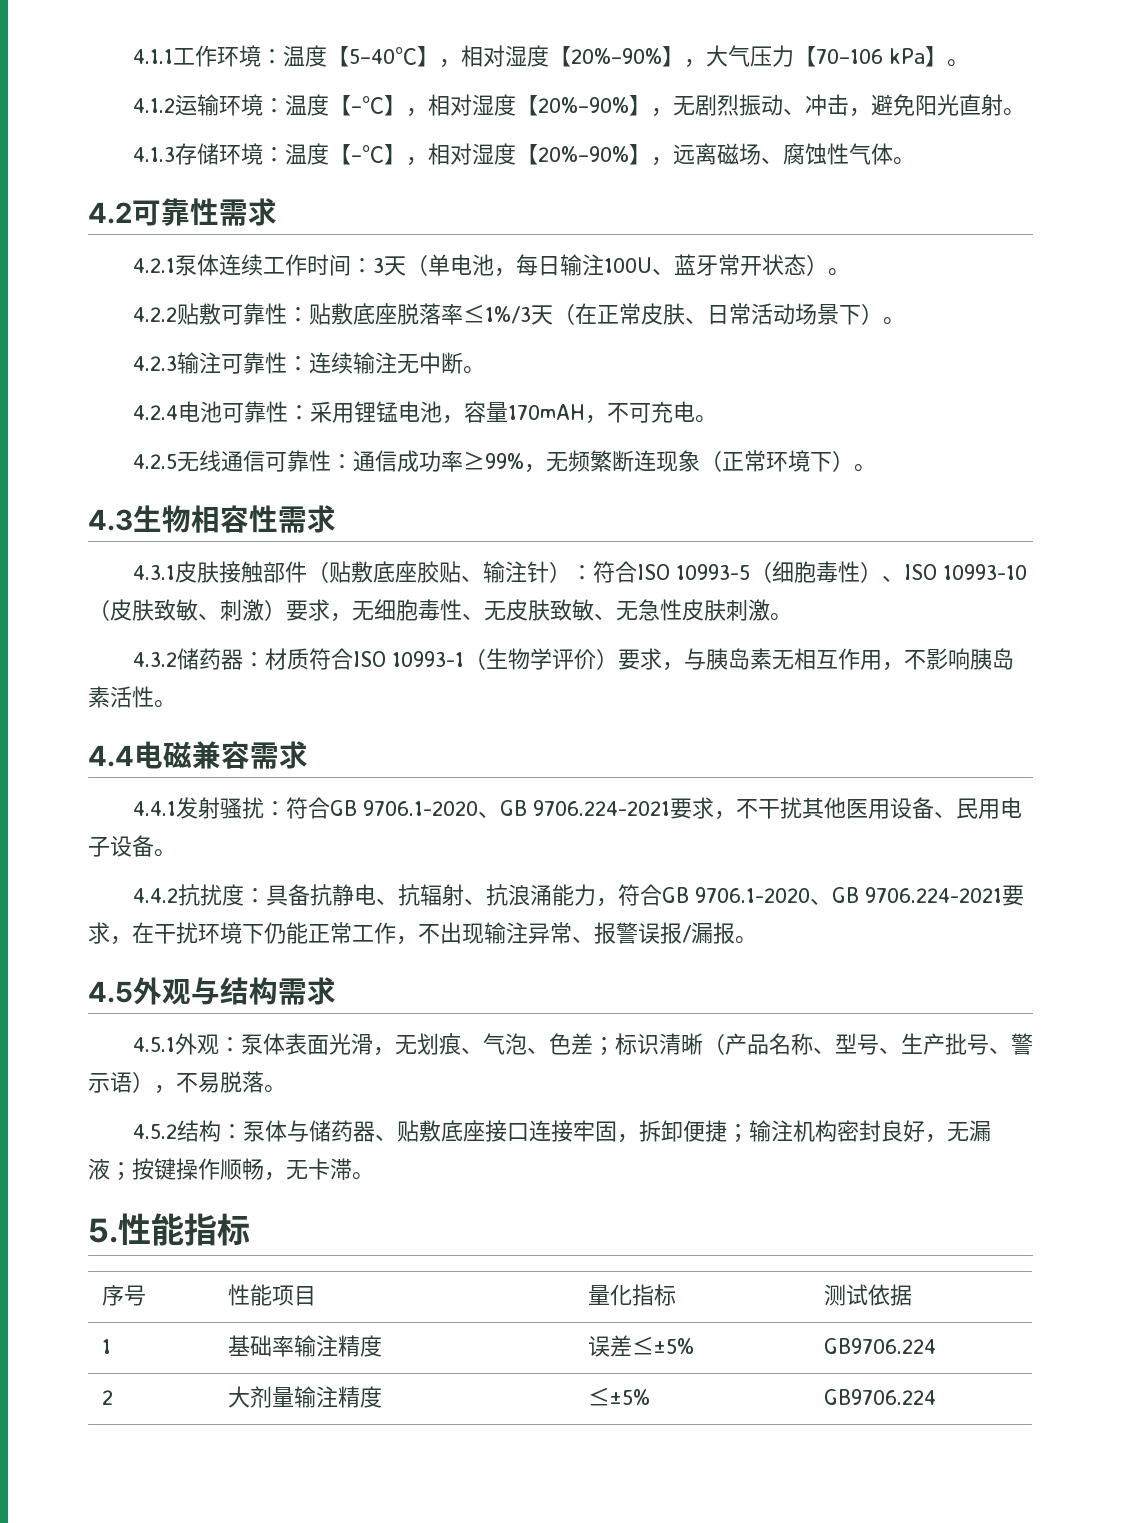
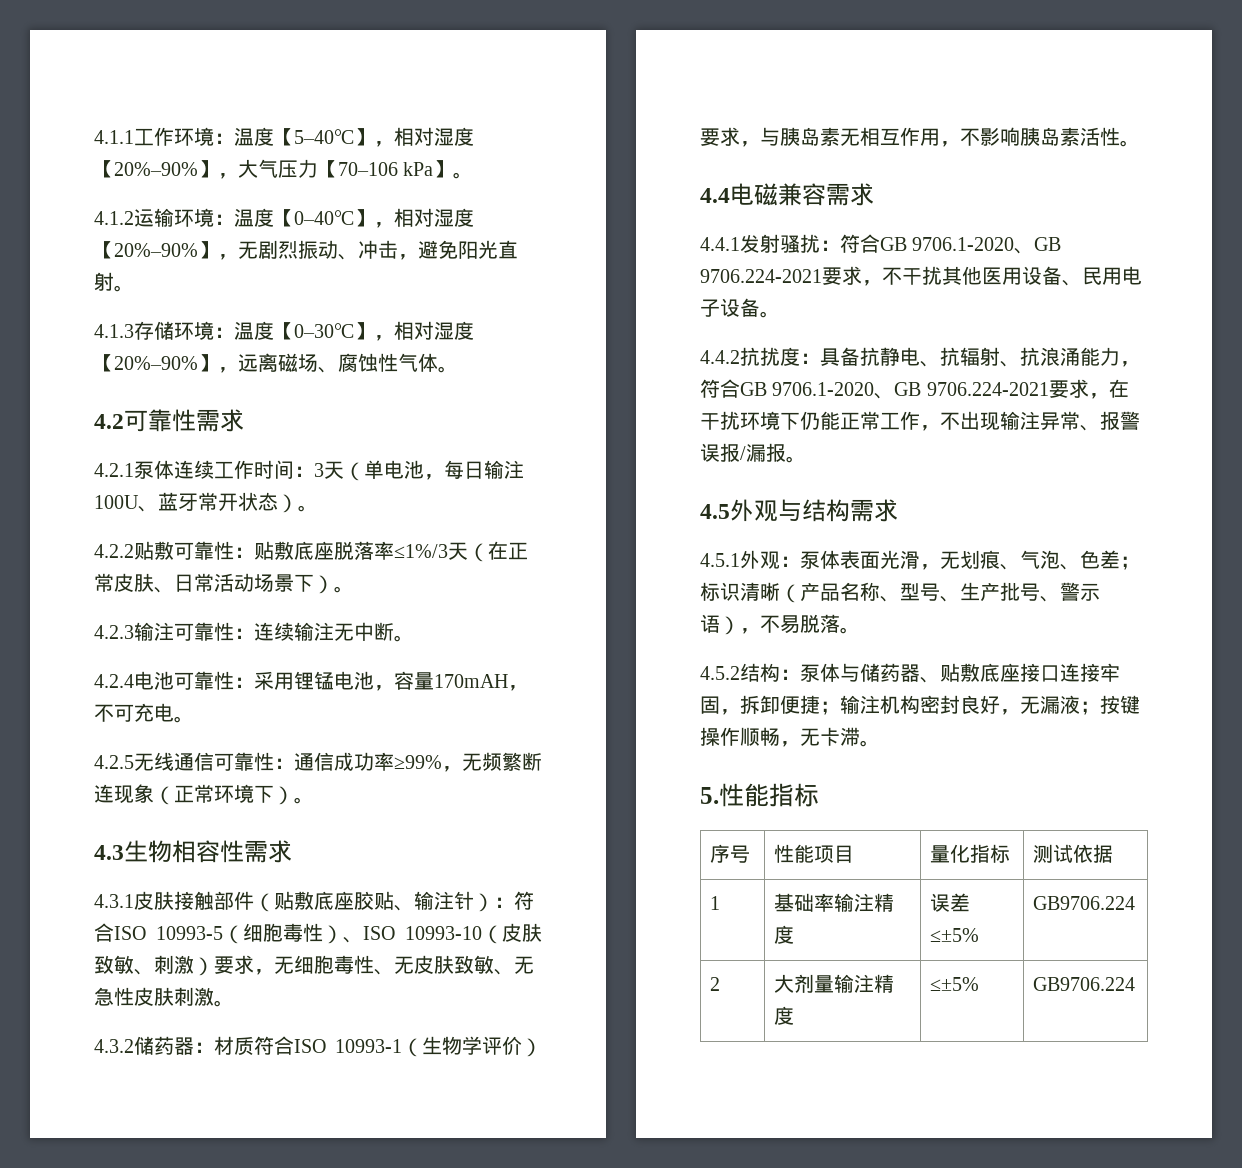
[350,96,384,114] –℃ -> [294,210,354,225] 0–40℃
[350,145,384,163] –℃ -> [294,323,354,338] 0–30℃

